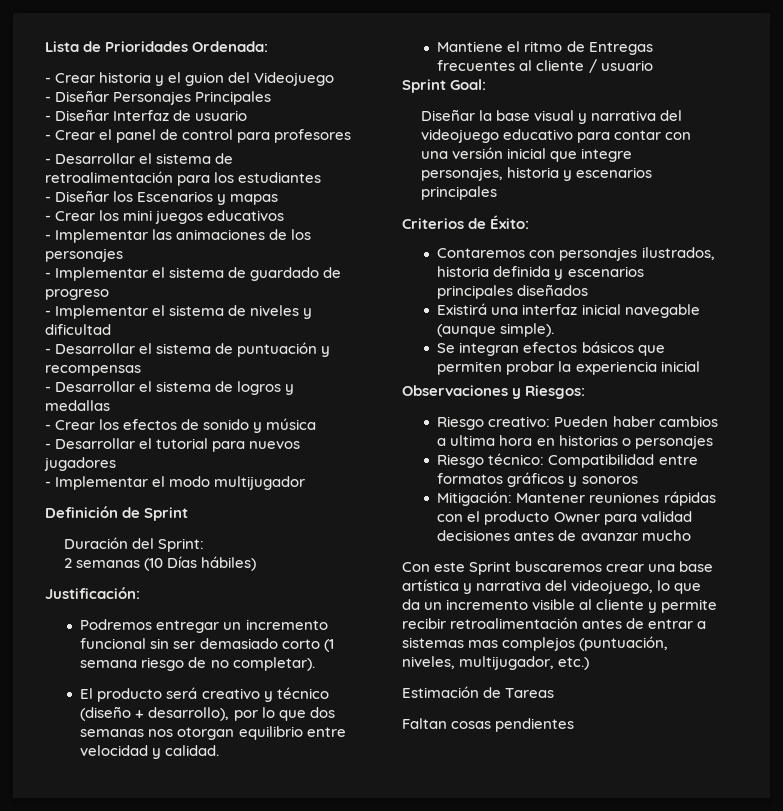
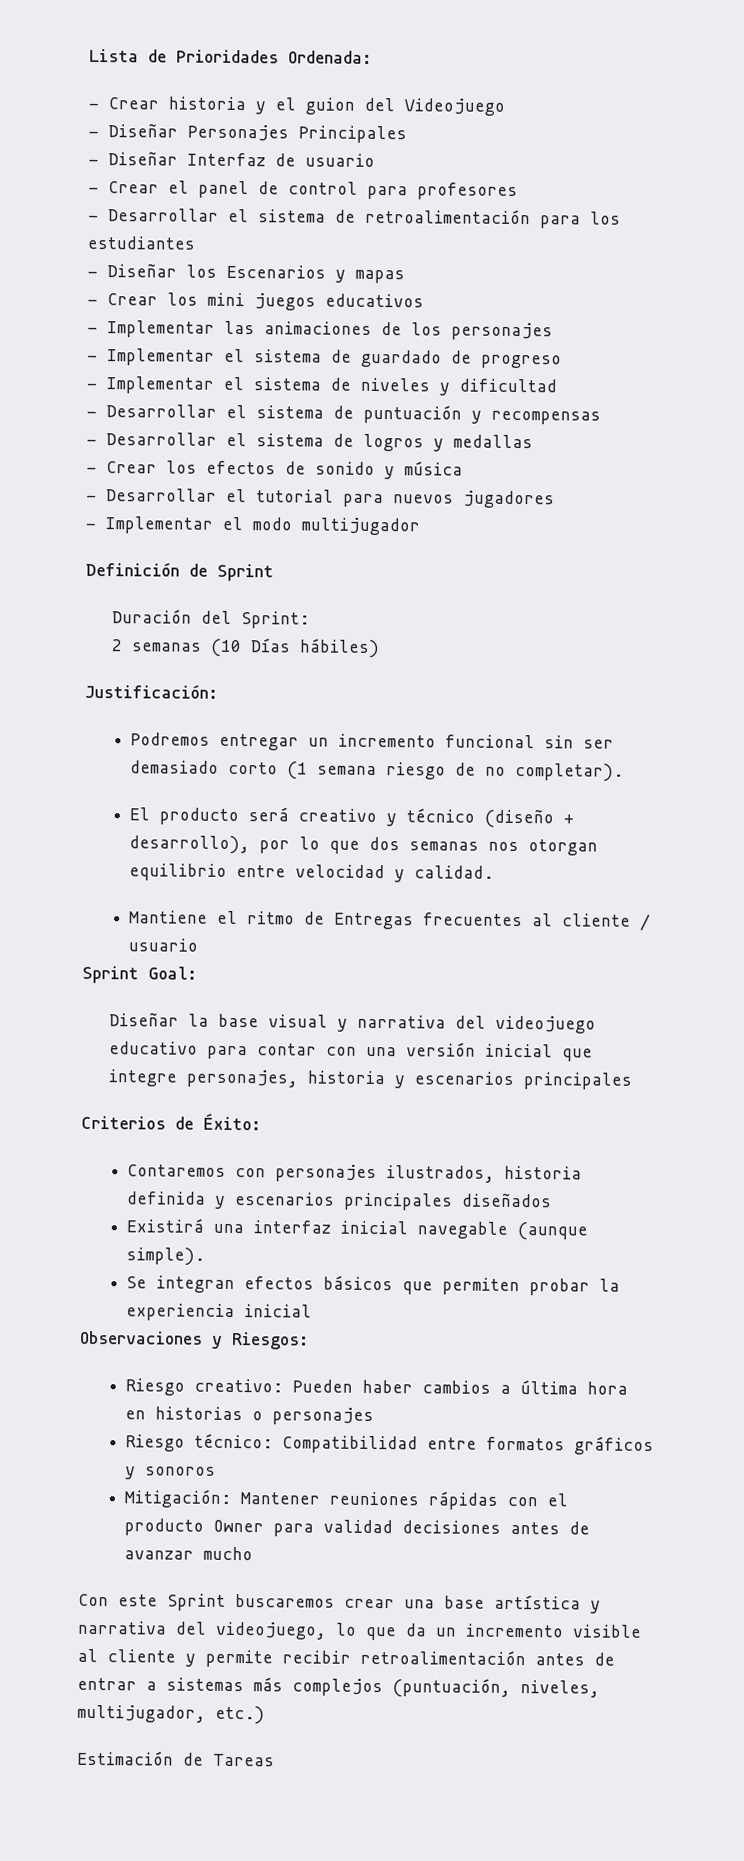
[450,435,496,446] ultima -> [520,1380,579,1395] última
[468,640,499,648] mas -> [253,1677,283,1692] más
[402,718,575,732] // Faltan cosas pendientes -> (275, 1760) none

